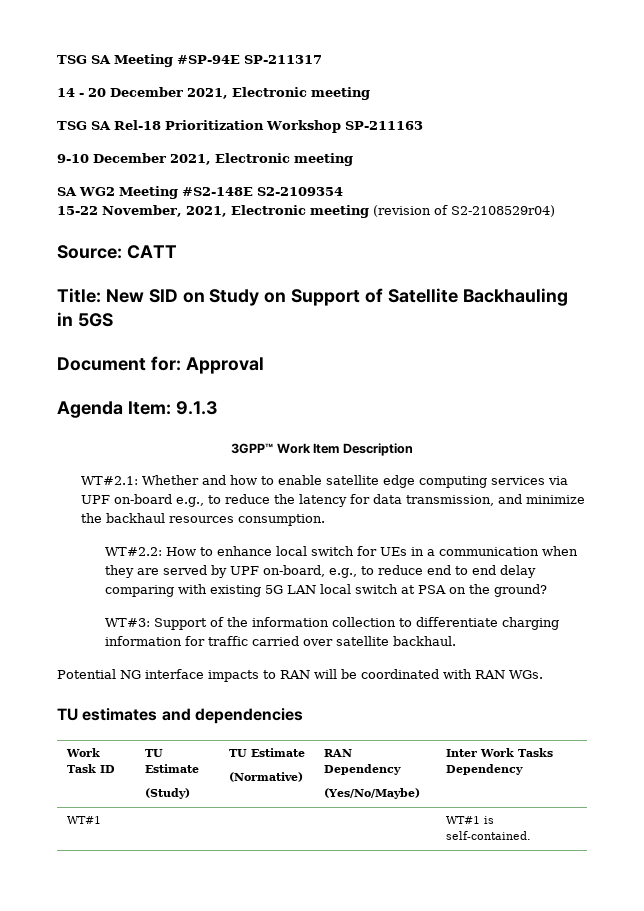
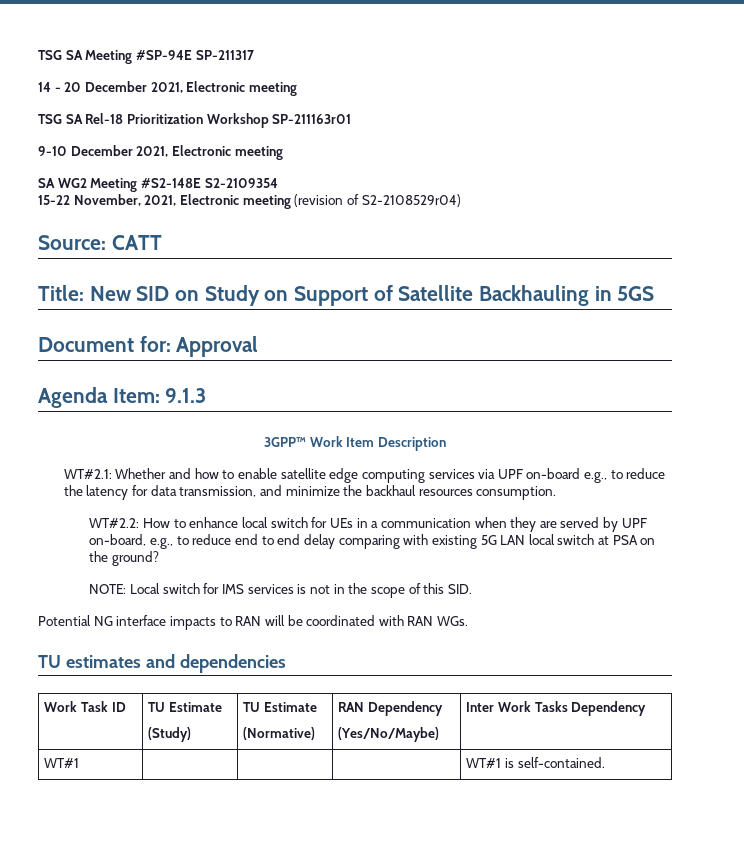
[344,121,423,130] SP-211163 -> [272,114,352,124] SP-211163r01
[105,617,560,630] [105,636,457,646] WT#3: Support of the information collection to differentiate charging information for traffic carried over satellite backhaul. -> [89,583,472,598] NOTE: Local switch for IMS services is not in the scope of this SID.

